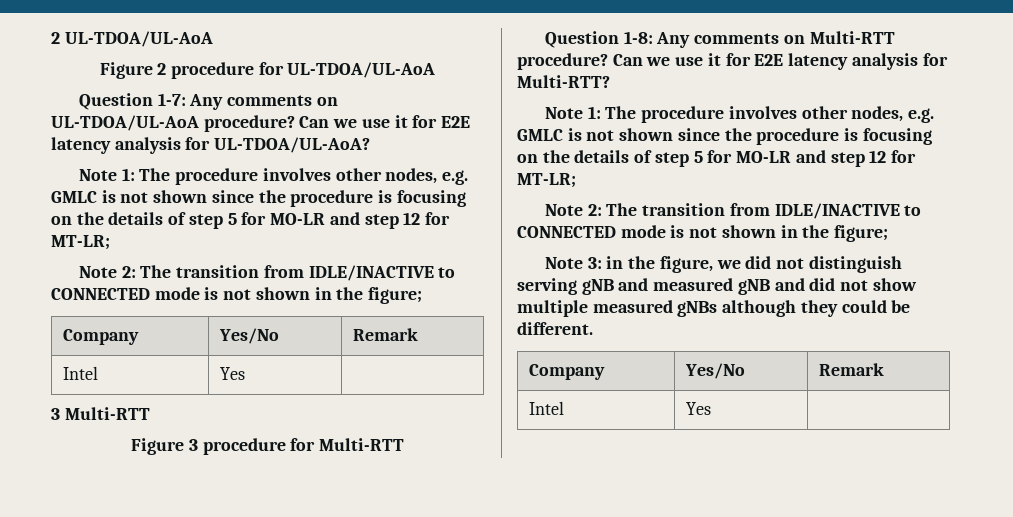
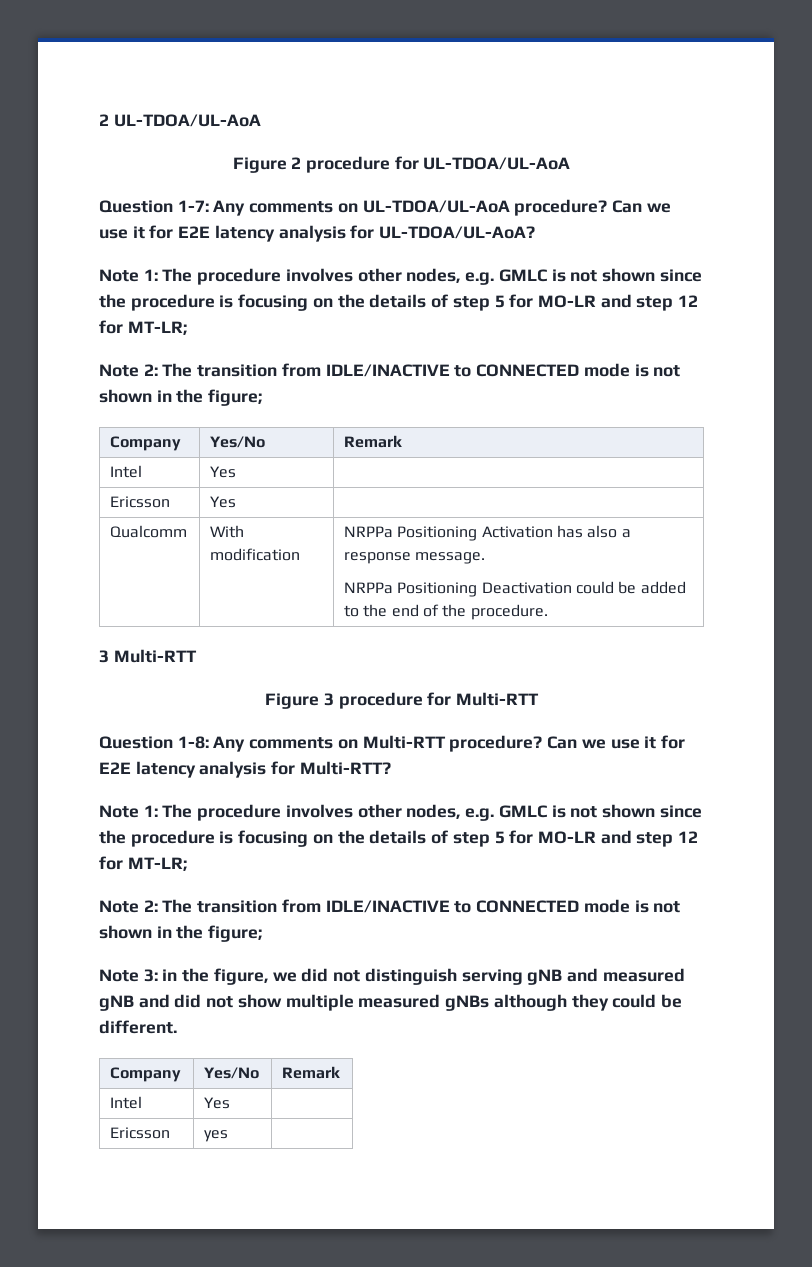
(246, 373) none -> [110,496,171,508] [210,496,237,508] [110,525,188,538] [210,525,245,538] [210,548,301,561] [344,525,631,541] [344,552,486,564] [344,581,686,597] [344,604,548,620] // Ericsson | Yes | // Qualcomm | With modification | NRPPa Positioning Activation has also a response message. // NRPPa Positioning Deactivation could be added to the end of the procedure.
(712, 408) none -> [110,1127,171,1139] [204,1130,229,1142] // Ericsson | yes |

